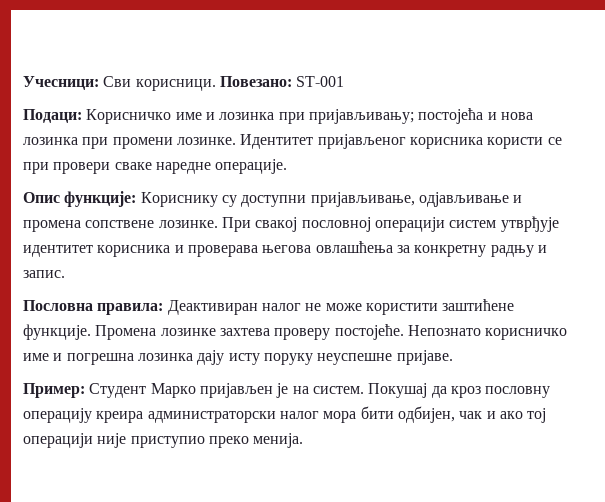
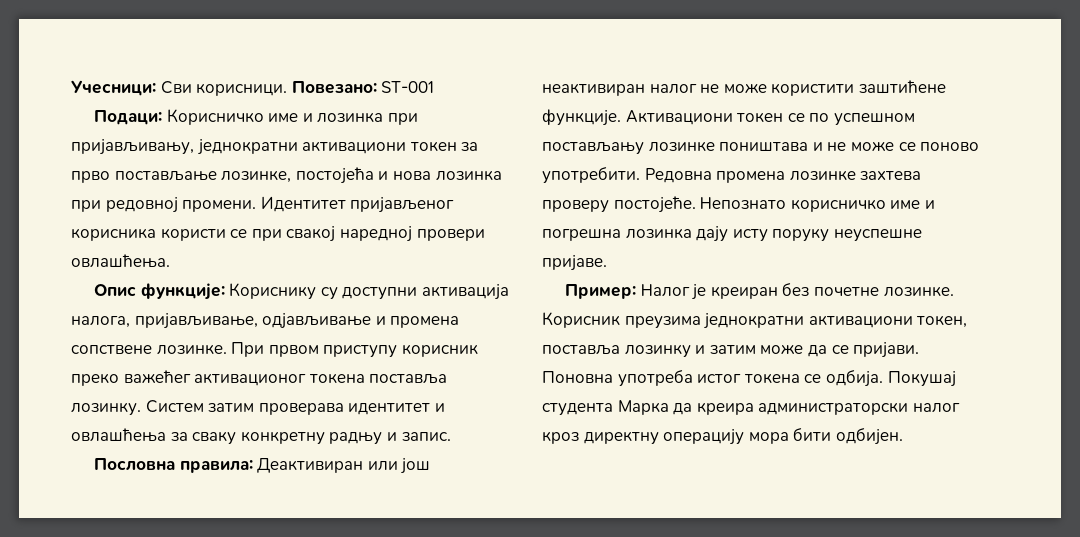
[308,109,414,124] пријављивању; -> [71,139,479,155] [71,170,292,183] пријављивању, једнократни активациони токен за прво постављање лозинке,
[112,137,236,149] промени лозинке. -> [105,197,257,213] редовној промени.
[53,159,288,174] провери сваке наредне операције. -> [286,226,485,242] [71,254,170,268] свакој наредној провери овлашћења.
(307, 201) none -> [422,284,510,300] [71,316,130,328] активација налога,
[255,216,559,232] [23,245,312,257] свакој пословној операцији систем утврђује идентитет корисника и проверава његова -> [268,344,478,358] [71,370,448,386] [70,400,445,416] првом приступу корисник преко важећег активационог токена поставља лозинку. Систем затим проверава идентитет и
(410, 249) none -> [192,431,237,445] сваку
(258, 307) none -> [367,458,431,474] [542,83,645,96] или још неактивиран
[95,325,157,340] Промена -> [625,110,915,126] [542,141,980,155] [542,167,786,184] Активациони токен се по успешном постављању лозинке поништава и не може се поново употребити. Редовна промена
[89,383,551,398] [23,406,547,423] [23,433,304,448] Студент Марко пријављен је на систем. Покушај да кроз пословну операцију креира администраторски налог мора бити одбијен, чак и ако тој операцији није приступио преко менија. -> [640,283,954,300] [542,312,968,329] [542,342,920,358] [542,370,956,387] [542,400,960,416] [542,428,903,445] Налог је креиран без почетне лозинке. Корисник преузима једнократни активациони токен, поставља лозинку и затим може да се пријави. Поновна употреба истог токена се одбија. Покушај студента Марка да креира администраторски налог кроз директну операцију мора бити одбијен.

